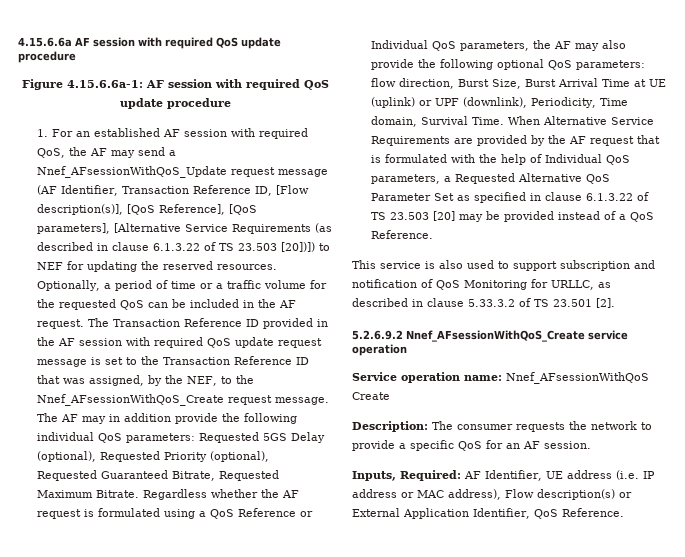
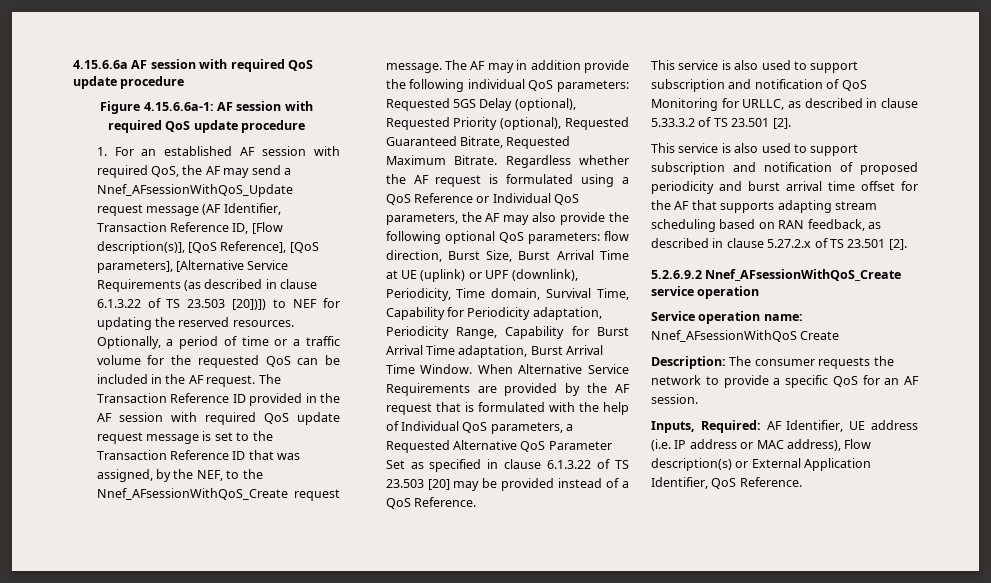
[472,117,505,125] Time. -> [597,288,629,300] [385,307,602,320] [385,326,629,339] [385,345,604,358] [385,364,473,374] Time, Capability for Periodicity adaptation, Periodicity Range, Capability for Burst Arrival Time adaptation, Burst Arrival Time Window.
(615, 303) none -> [651,143,859,156] [651,162,918,175] [651,181,918,194] [651,200,877,213] [651,219,881,232] [651,238,907,250] // This service is also used to support subscription and notification of proposed periodicity and burst arrival time offset for the AF that supports adapting stream scheduling based on RAN feedback, as described in clause 5.27.2.x of TS 23.501 [2].

